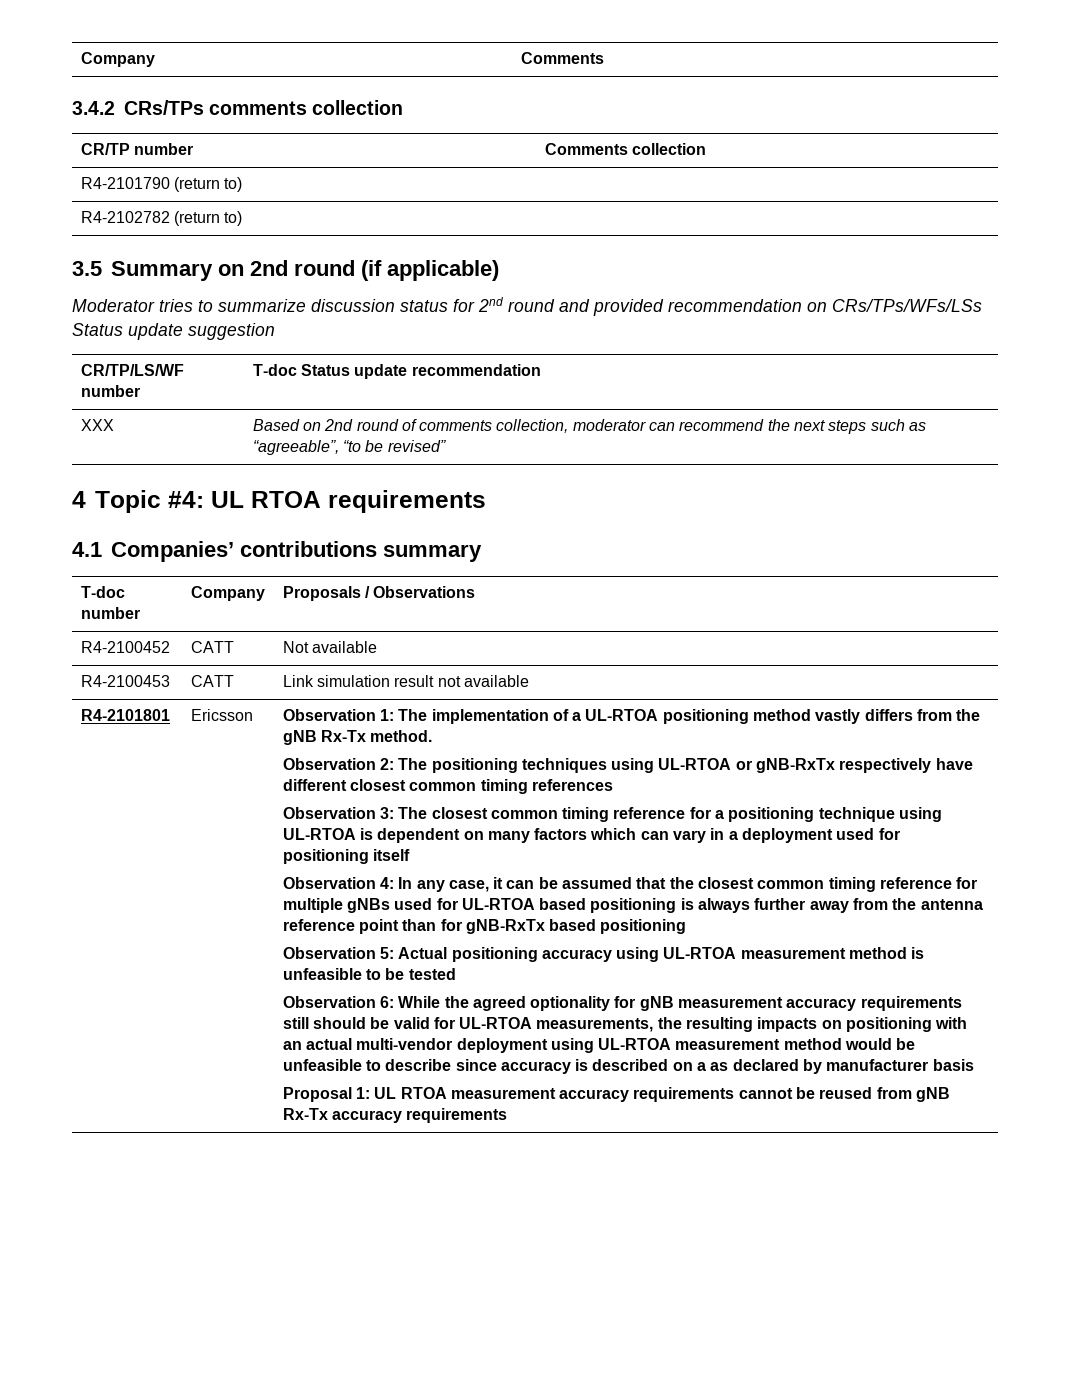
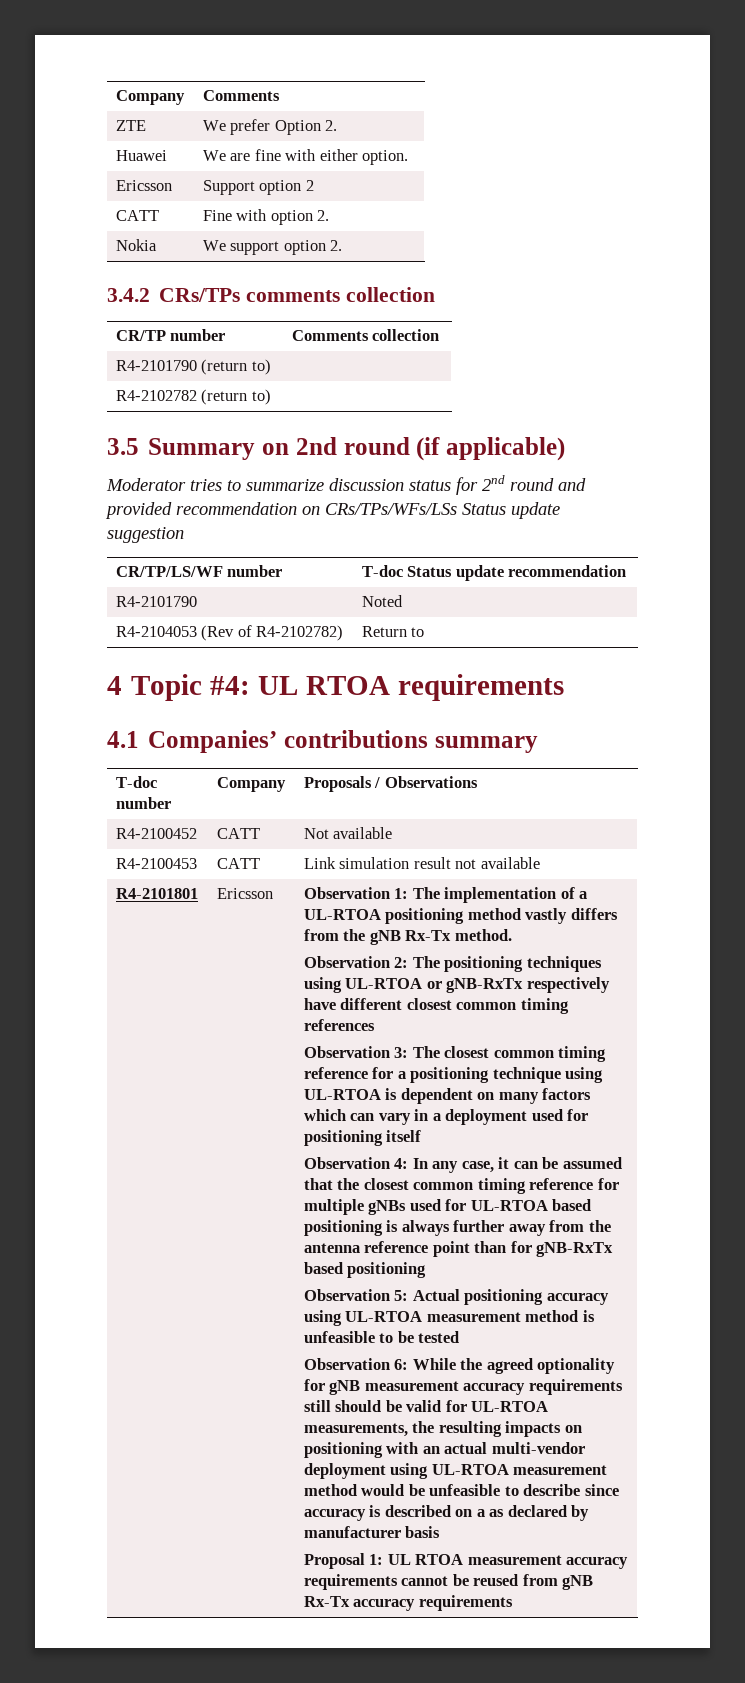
(604, 58) none -> [116,120,147,131] [203,119,338,135] [116,150,168,161] [203,149,409,165] [116,180,173,191] [203,180,314,195] [116,210,160,221] [203,209,330,225] [116,239,158,251] [203,240,343,255] // ZTE | We prefer Option 2. // Huawei | We are fine with either option. // Ericsson | Support option 2 // CATT | Fine with option 2. // Nokia | We support option 2.
[80,419,114,431] [252,419,927,434] [252,440,446,455] XXX | Based on 2nd round of comments collection, moderator can recommend the next steps such as “agreeable”, “to be revised” -> [116,596,198,607] [362,595,404,607] [116,625,344,641] [362,626,425,637] R4-2101790 | Noted // R4-2104053 (Rev of R4-2102782) | Return to

